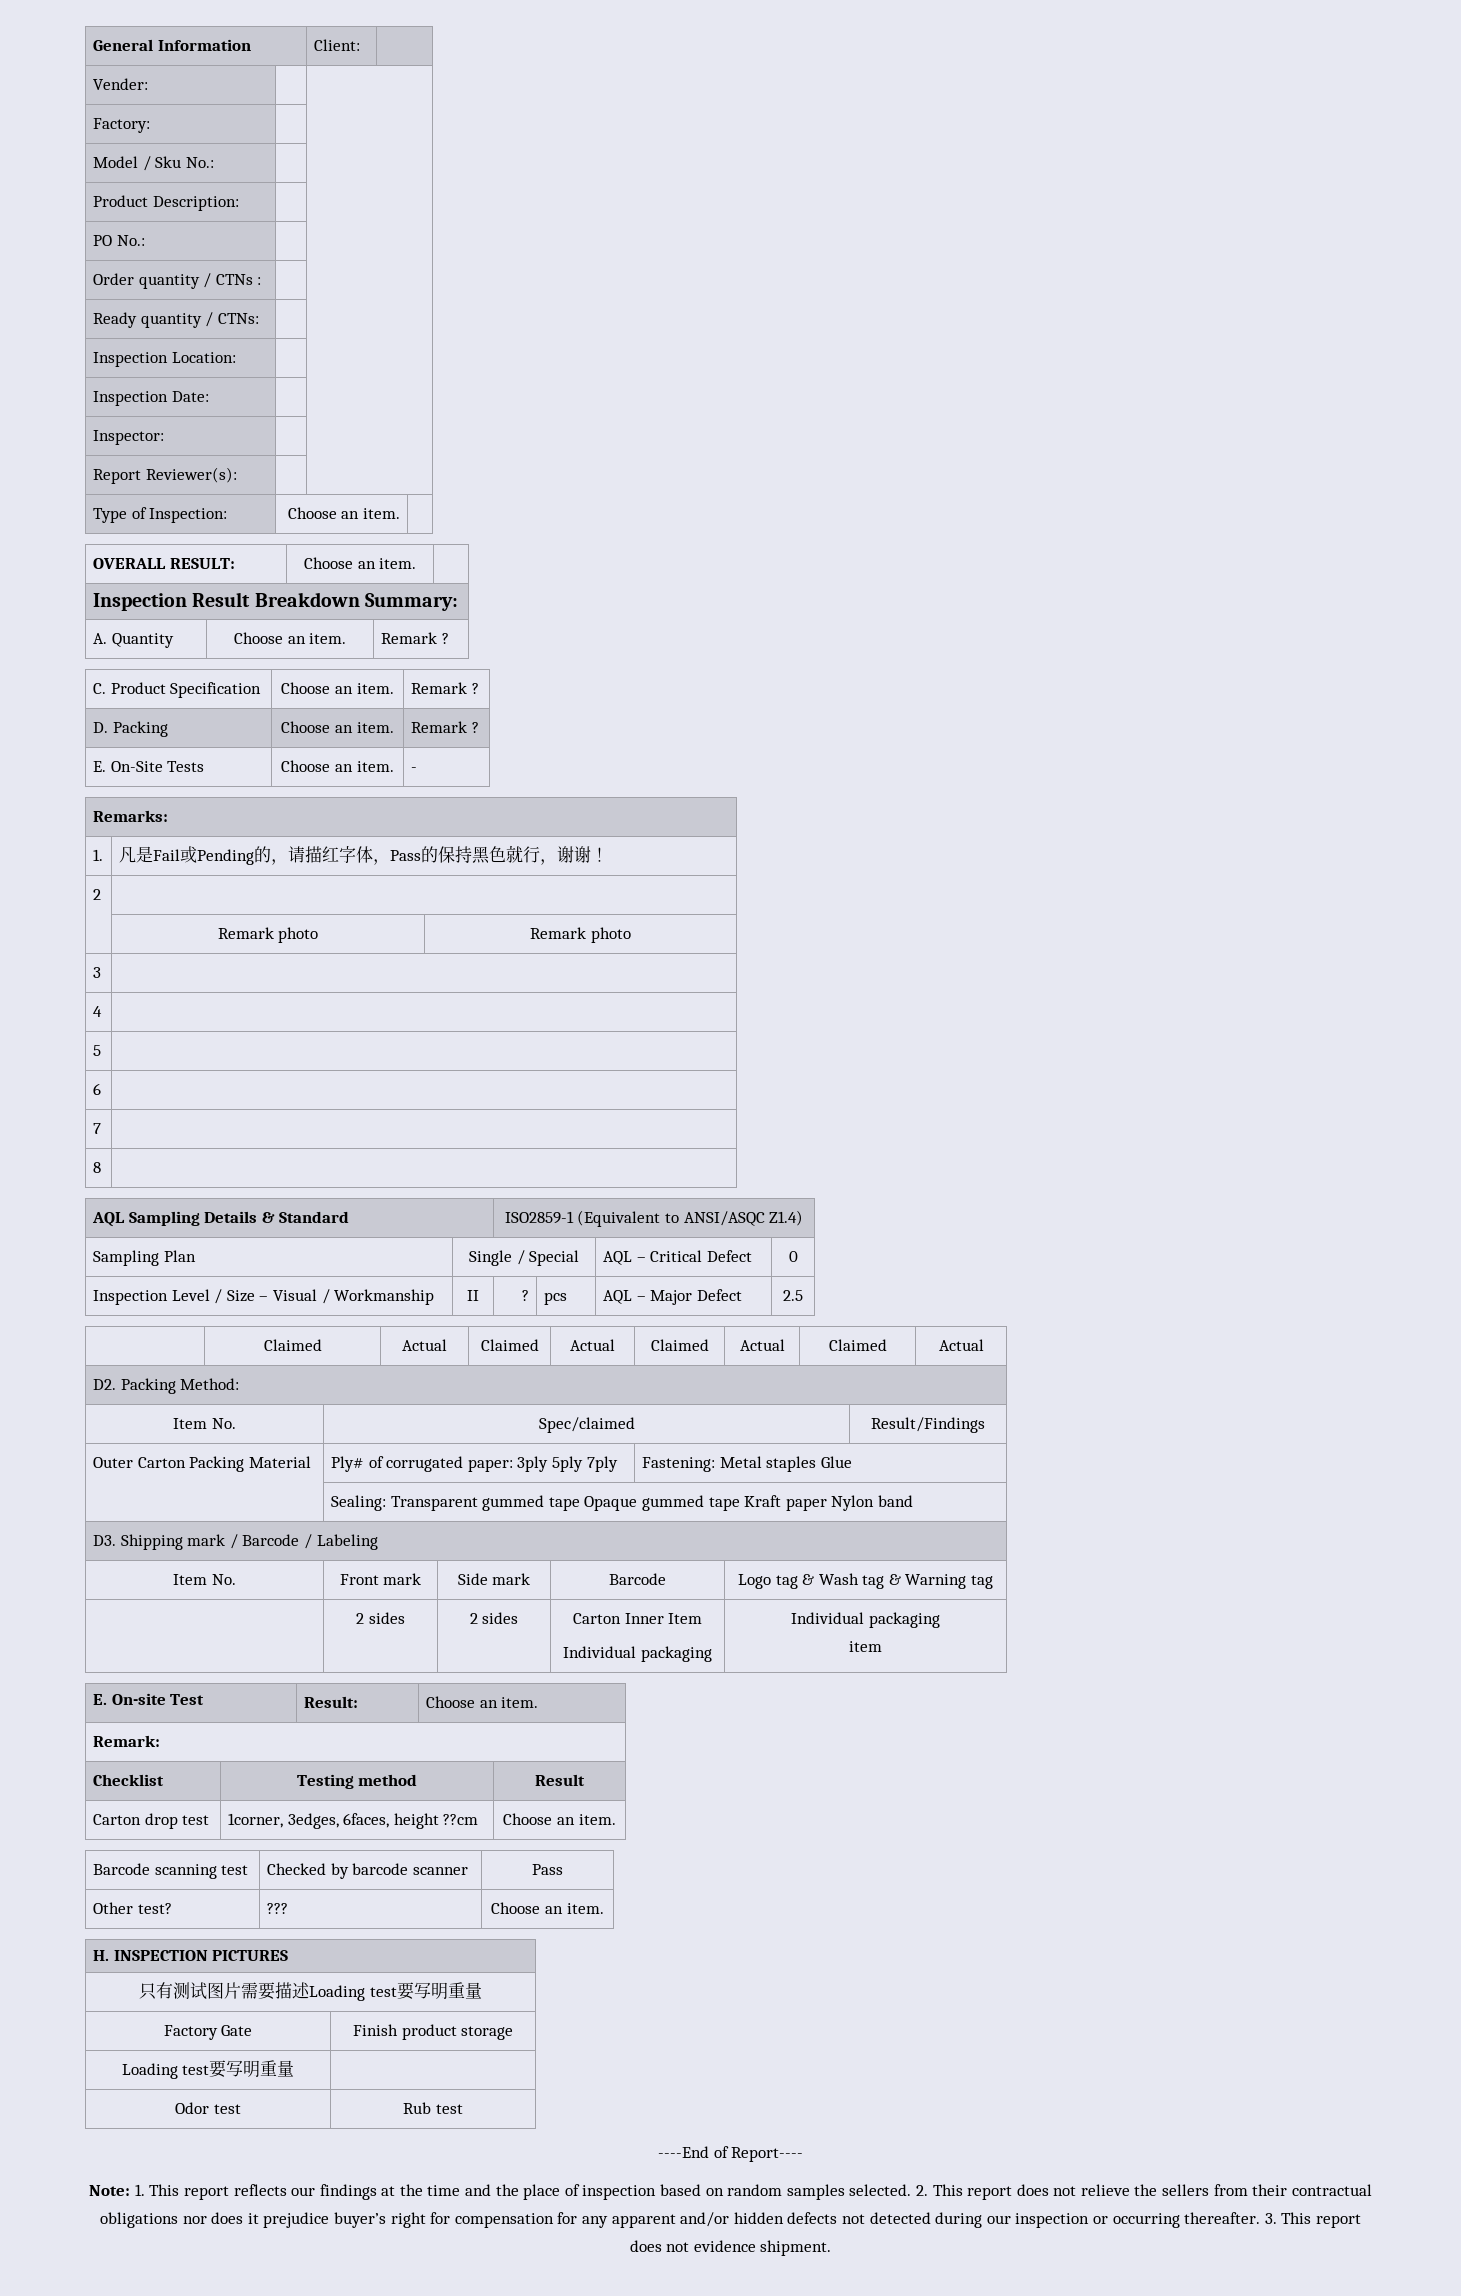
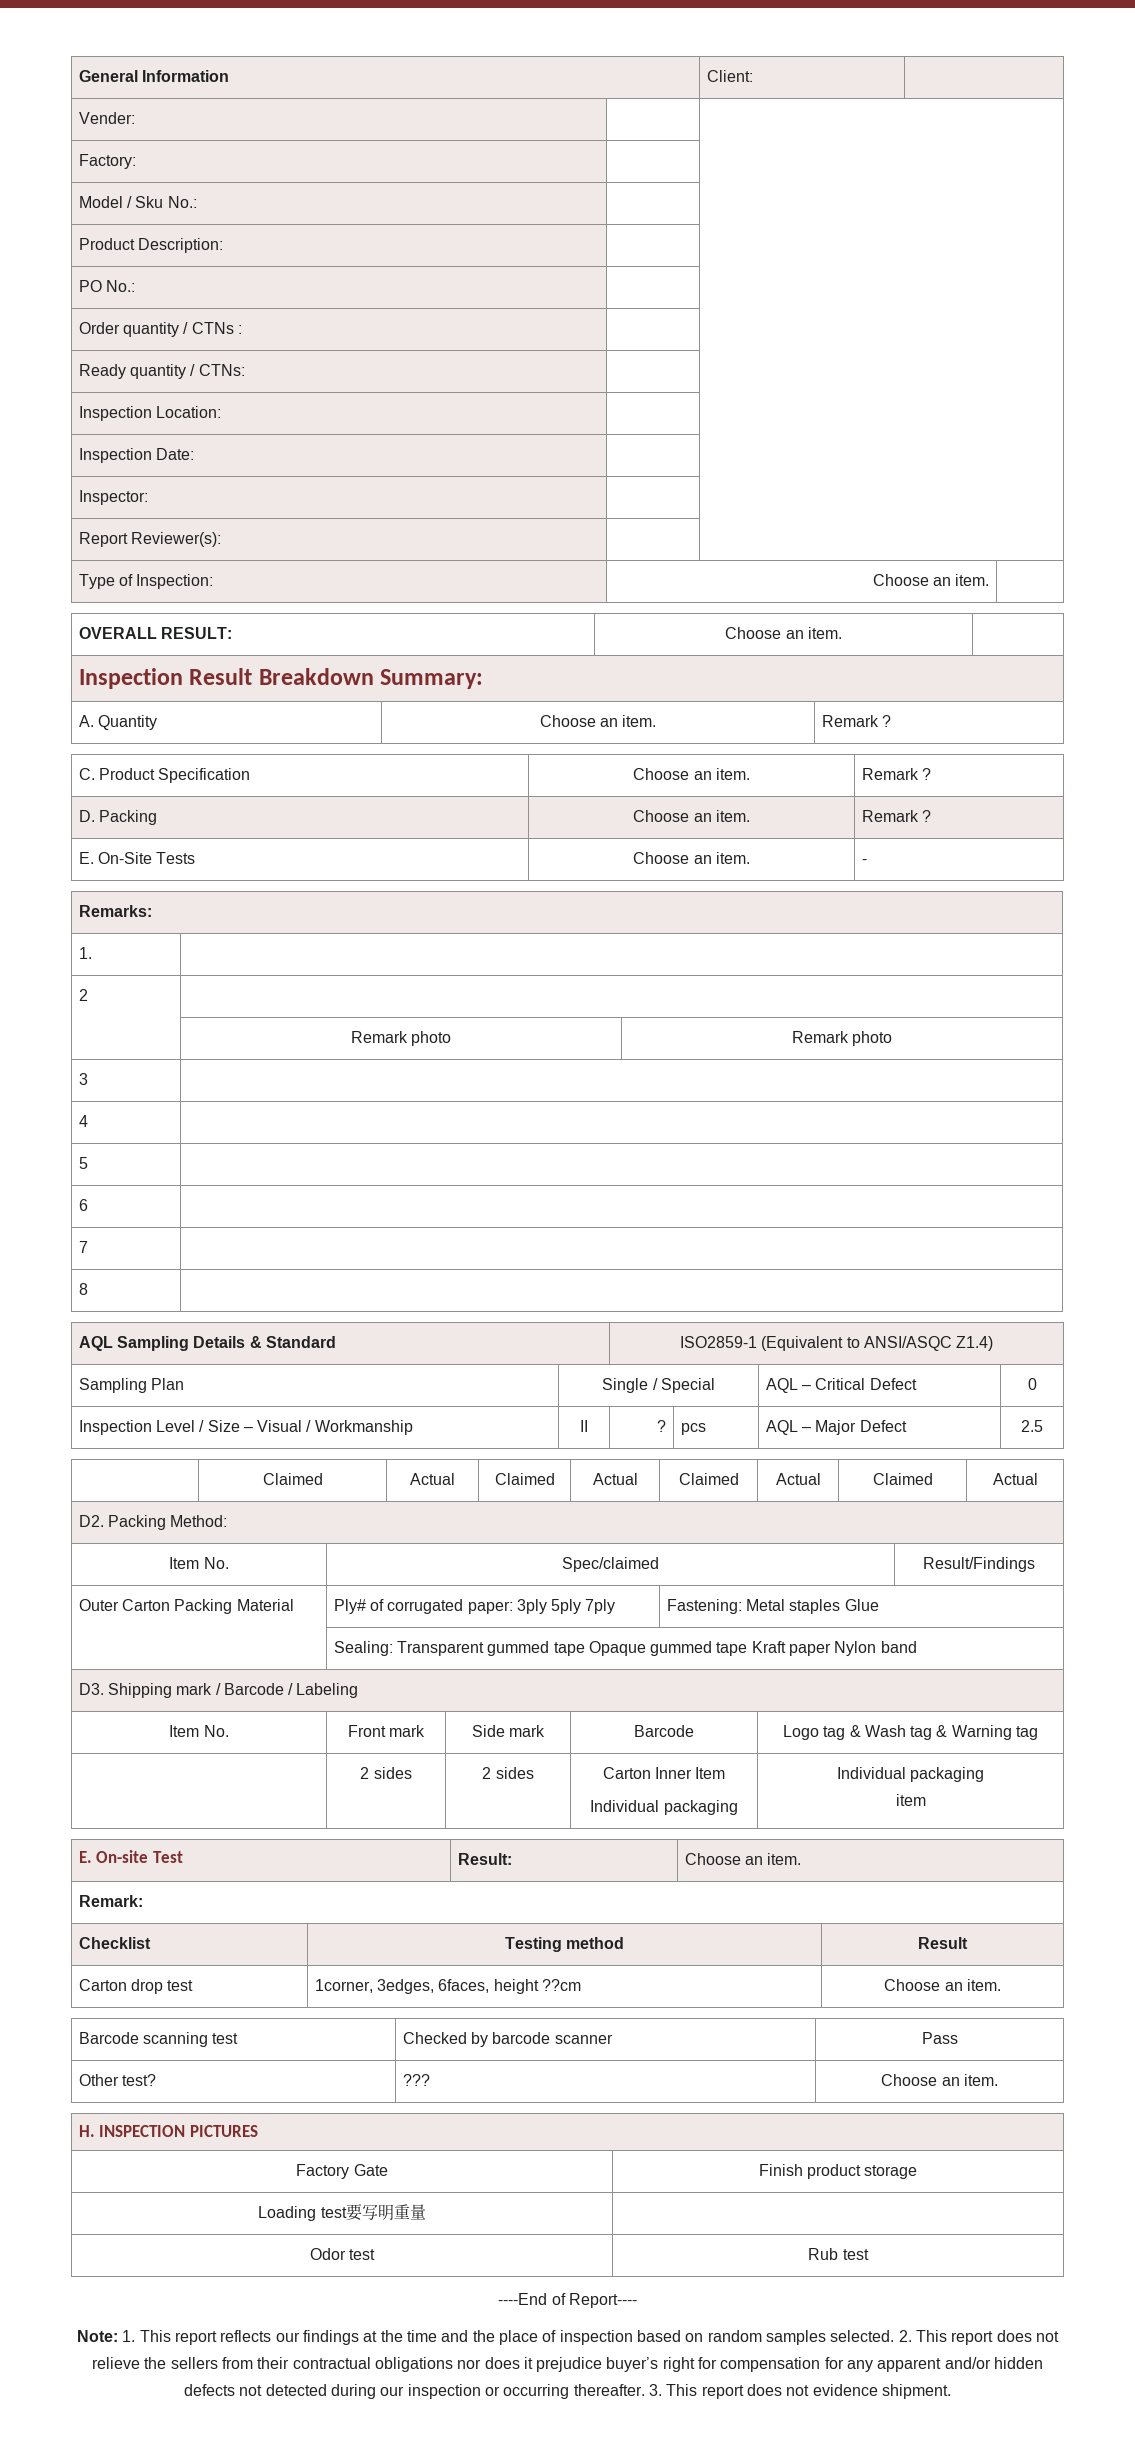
[118,845,608,865] 凡是Fail或Pending的，请描红字体，Pass的保持黑色就行，谢谢！ -> (92, 953) none
[139,1982,482,2001] // 只有测试图片需要描述Loading test要写明重量 -> (258, 2131) none

